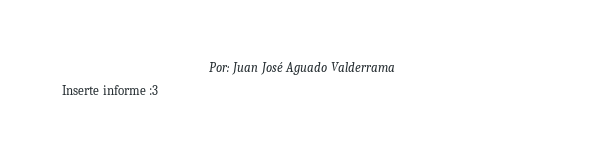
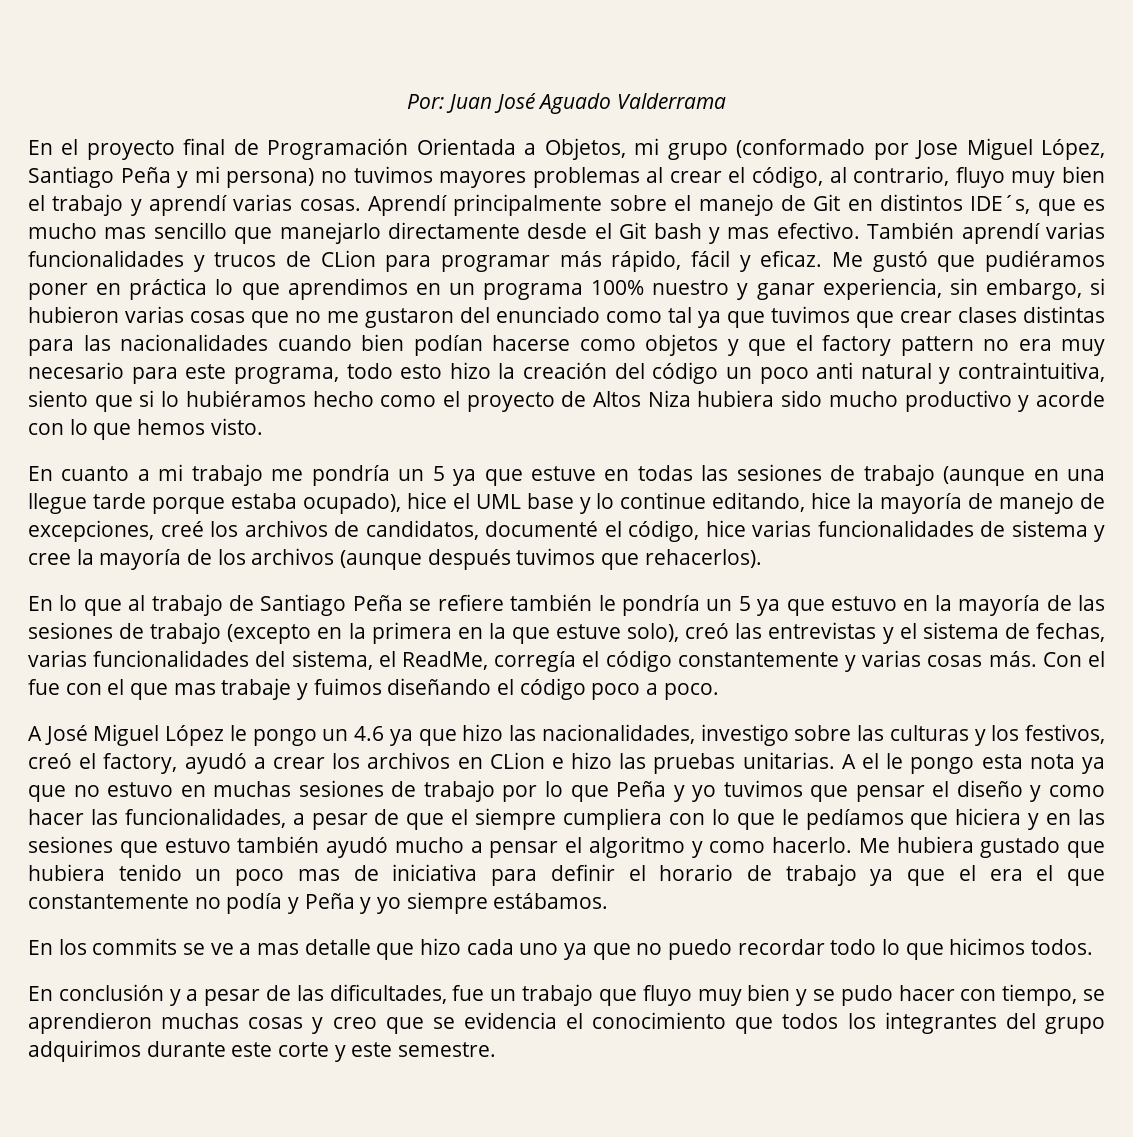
[62,85,159,95] Inserte informe :3 -> [28,138,1106,160] [28,166,1105,188] [28,194,1106,216] [28,222,1105,244] [28,250,1105,272] [28,278,1105,300] [28,306,1105,328] [28,334,1105,356] [28,362,1105,384] [28,390,1106,412] [28,418,263,440] [28,464,1106,486] [28,492,1105,514] [28,520,1105,542] [28,548,762,570] [28,594,1105,616] [28,622,1105,644] [28,650,1106,672] [28,678,719,700] [28,724,1105,746] [28,752,1105,774] [28,780,1105,802] [28,808,1106,830] [28,836,1105,858] [28,864,1105,886] [28,892,609,914] [28,938,1094,960] [28,984,1106,1006] [28,1012,1105,1034] [28,1040,497,1062] En el proyecto final de Programación Orientada a Objetos, mi grupo (conformado por Jose Miguel López, Santiago Peña y mi persona) no tuvimos mayores problemas al crear el código, al contrario, fluyo muy bien el trabajo y aprendí varias cosas. Aprendí principalmente sobre el manejo de Git en distintos IDE´s, que es mucho mas sencillo que manejarlo directamente desde el Git bash y mas efectivo. También aprendí varias funcionalidades y trucos de CLion para programar más rápido, fácil y eficaz. Me gustó que pudiéramos poner en práctica lo que aprendimos en un programa 100% nuestro y ganar experiencia, sin embargo, si hubieron varias cosas que no me gustaron del enunciado como tal ya que tuvimos que crear clases distintas para las nacionalidades cuando bien podían hacerse como objetos y que el factory pattern no era muy necesario para este programa, todo esto hizo la creación del código un poco anti natural y contraintuitiva, siento que si lo hubiéramos hecho como el proyecto de Altos Niza hubiera sido mucho productivo y acorde con lo que hemos visto. // En cuanto a mi trabajo me pondría un 5 ya que estuve en todas las sesiones de trabajo (aunque en una llegue tarde porque estaba ocupado), hice el UML base y lo continue editando, hice la mayoría de manejo de excepciones, creé los archivos de candidatos, documenté el código, hice varias funcionalidades de sistema y cree la mayoría de los archivos (aunque después tuvimos que rehacerlos). // En lo que al trabajo de Santiago Peña se refiere también le pondría un 5 ya que estuvo en la mayoría de las sesiones de trabajo (excepto en la primera en la que estuve solo), creó las entrevistas y el sistema de fechas, varias funcionalidades del sistema, el ReadMe, corregía el código constantemente y varias cosas más. Con el fue con el que mas trabaje y fuimos diseñando el código poco a poco. // A José Miguel López le pongo un 4.6 ya que hizo las nacionalidades, investigo sobre las culturas y los festivos, creó el factory, ayudó a crear los archivos en CLion e hizo las pruebas unitarias. A el le pongo esta nota ya que no estuvo en muchas sesiones de trabajo por lo que Peña y yo tuvimos que pensar el diseño y como hacer las funcionalidades, a pesar de que el siempre cumpliera con lo que le pedíamos que hiciera y en las sesiones que estuvo también ayudó mucho a pensar el algoritmo y como hacerlo. Me hubiera gustado que hubiera tenido un poco mas de iniciativa para definir el horario de trabajo ya que el era el que constantemente no podía y Peña y yo siempre estábamos. // En los commits se ve a mas detalle que hizo cada uno ya que no puedo recordar todo lo que hicimos todos. // En conclusión y a pesar de las dificultades, fue un trabajo que fluyo muy bien y se pudo hacer con tiempo, se aprendieron muchas cosas y creo que se evidencia el conocimiento que todos los integrantes del grupo adquirimos durante este corte y este semestre.

